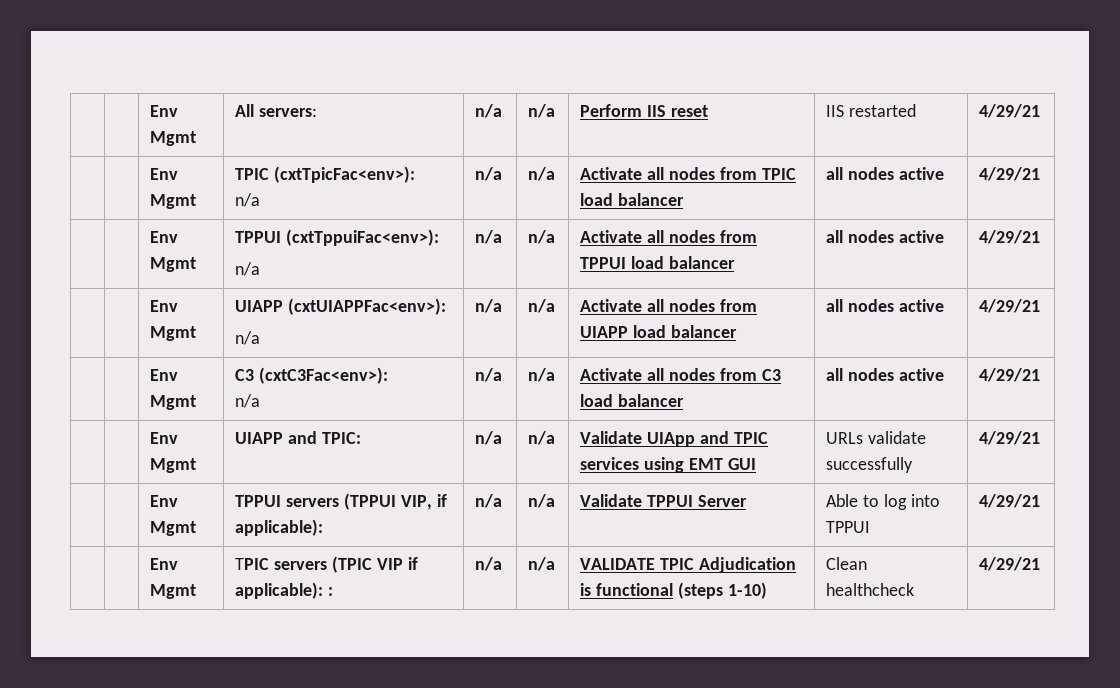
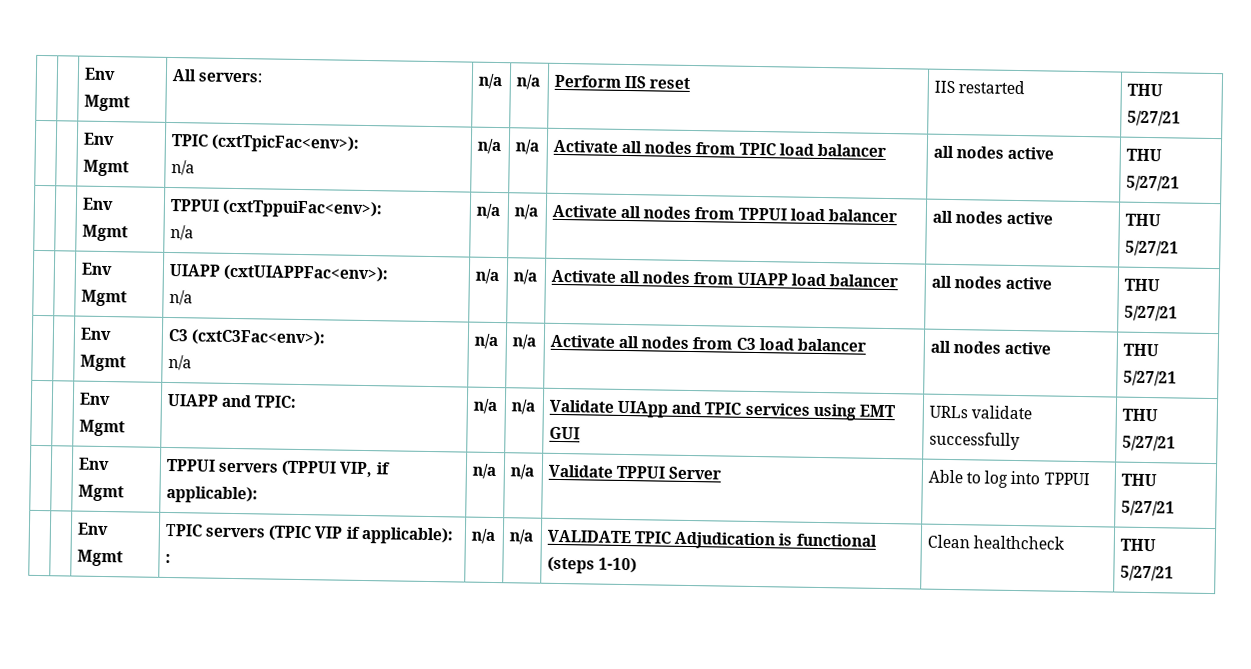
[979,104,1041,118] 4/29/21 -> [1126,83,1163,97] [1126,110,1181,127] THU 5/27/21
[979,167,1041,181] 4/29/21 -> [1125,148,1162,162] [1125,175,1180,192] THU 5/27/21
[979,230,1041,244] 4/29/21 -> [1124,213,1161,227] [1124,240,1179,257] THU 5/27/21
[979,299,1041,313] 4/29/21 -> [1123,278,1160,292] [1123,305,1178,322] THU 5/27/21
[979,368,1041,382] 4/29/21 -> [1122,343,1159,357] [1122,370,1177,387] THU 5/27/21
[979,431,1041,445] 4/29/21 -> [1121,408,1158,422] [1121,435,1176,452] THU 5/27/21
[979,494,1041,508] 4/29/21 -> [1120,473,1157,487] [1120,500,1175,517] THU 5/27/21
[979,557,1041,571] 4/29/21 -> [1119,538,1156,552] [1119,565,1174,582] THU 5/27/21

